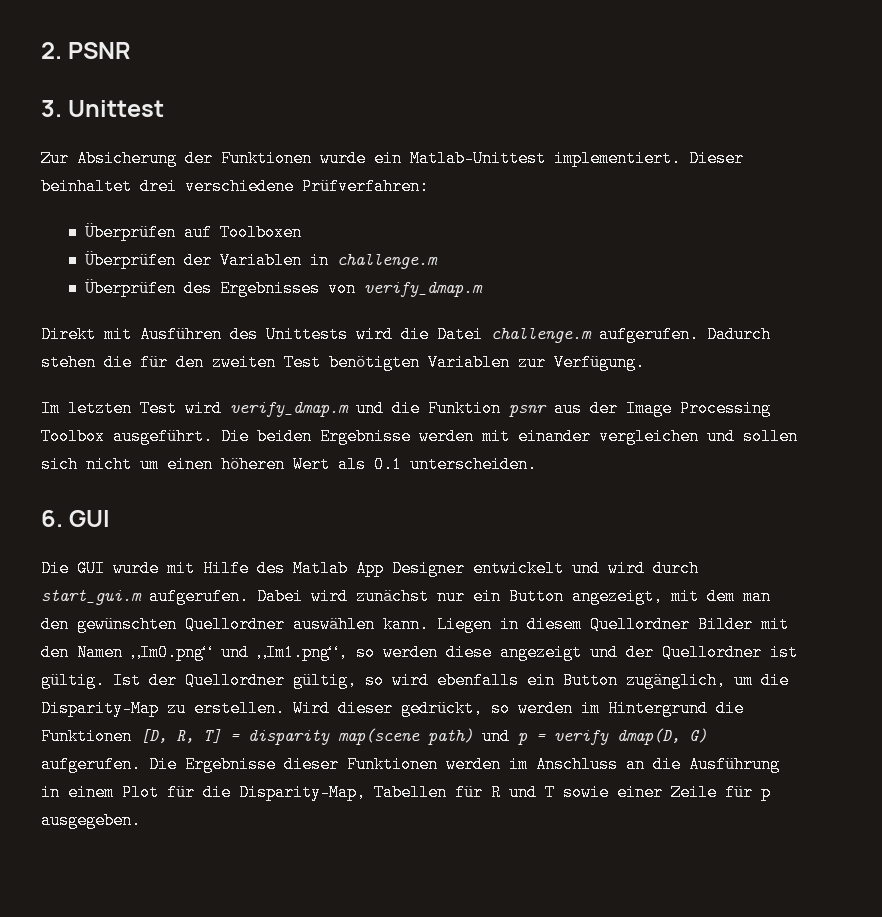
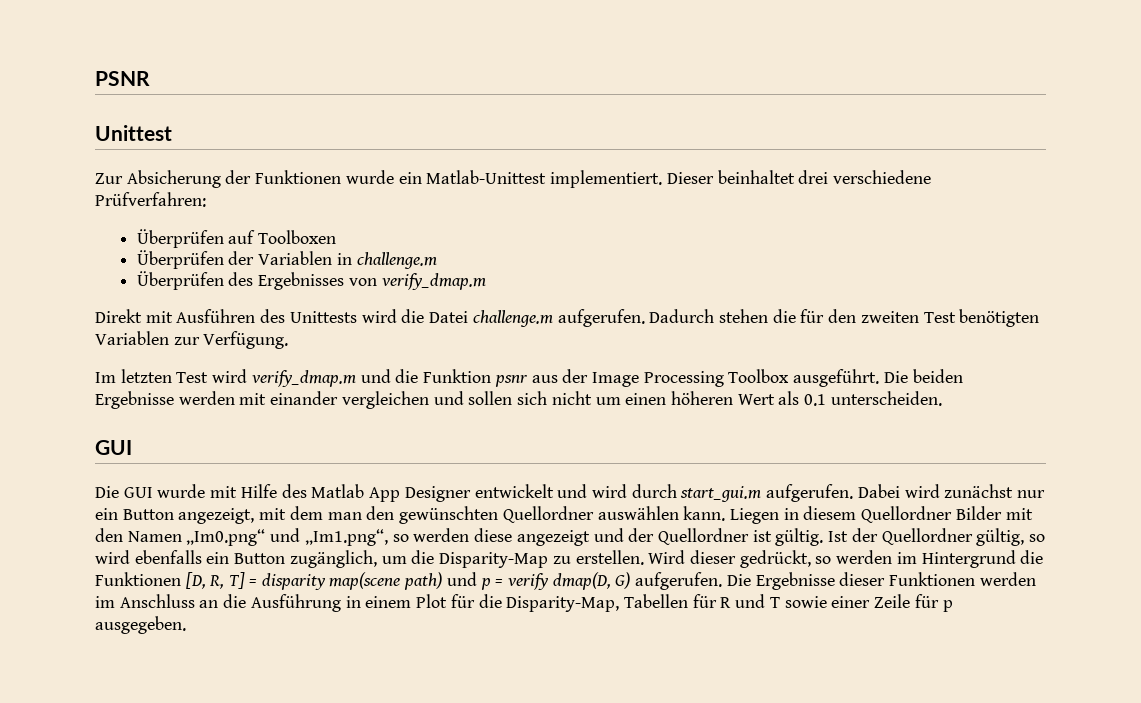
[41,42,62,59] 2. -> (95, 78) none
[41,100,62,117] 3. -> (150, 78) none
[41,510,63,527] 6. -> (942, 398) none

